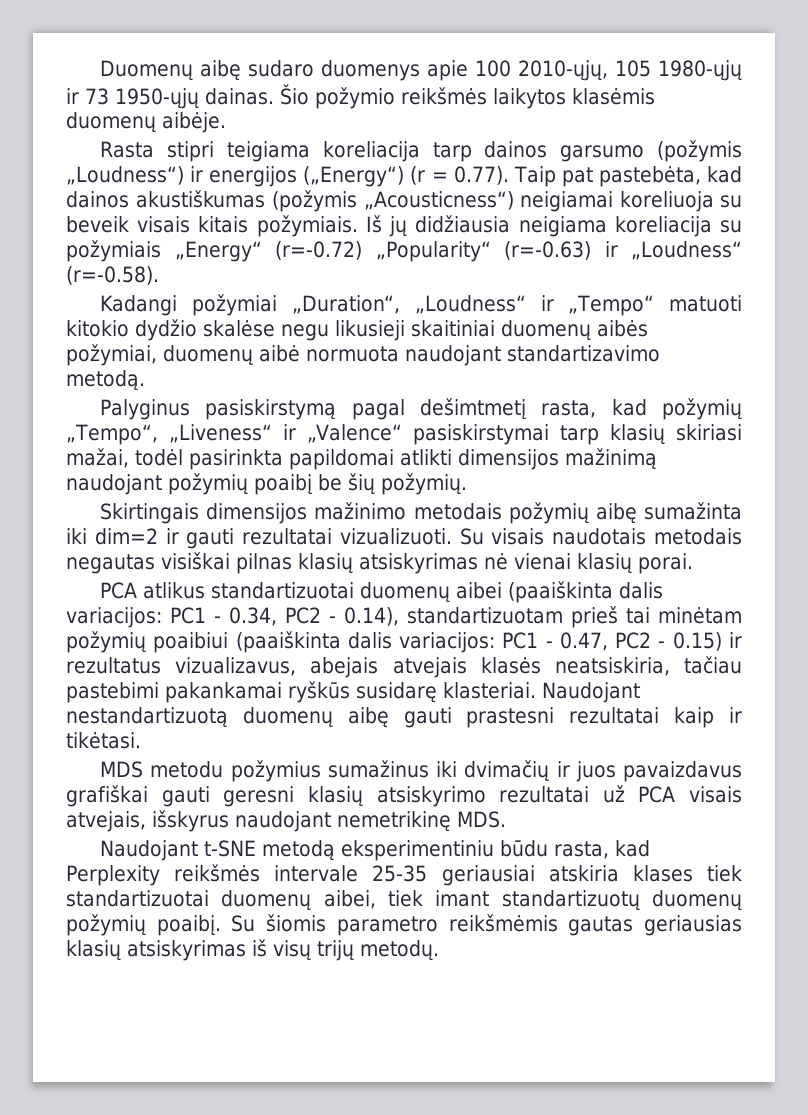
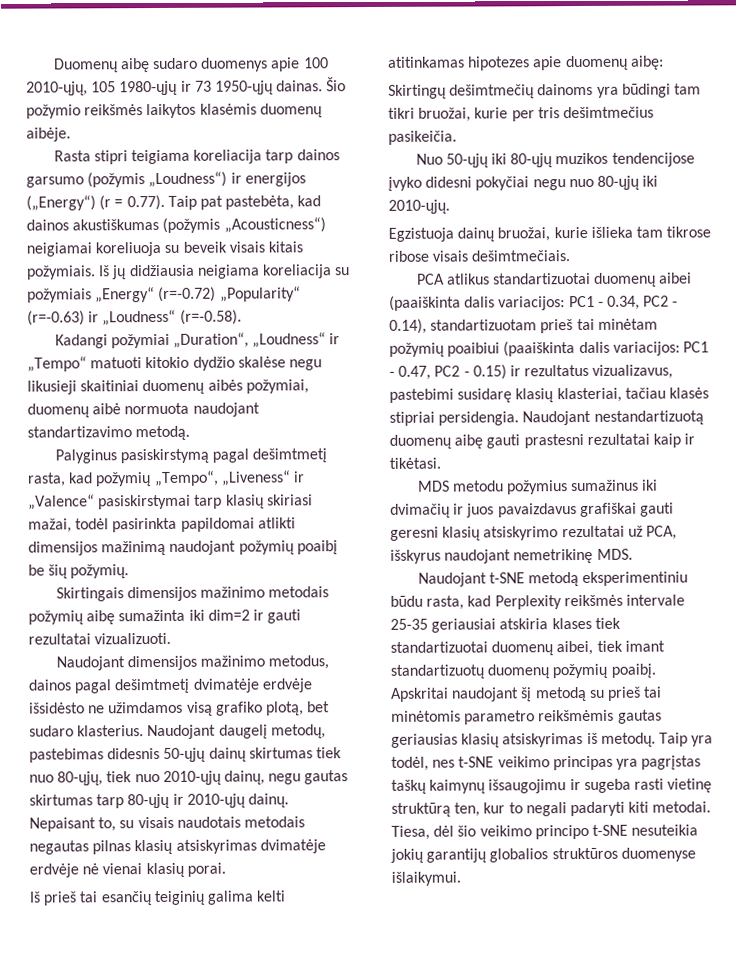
[459,528,484,545] Su -> [55,655,330,671] [28,678,313,694] [29,701,331,716] [29,724,326,740] [29,747,342,763] [29,770,349,786] [29,793,289,809] [29,817,135,832] // Naudojant dimensijos mažinimo metodus, dainos pagal dešimtmetį dvimatėje erdvėje išsidėsto ne užimdamos visą grafiko plotą, bet sudaro klasterius. Naudojant daugelį metodų, pastebimas didesnis 50-ųjų dainų skirtumas tiek nuo 80-ųjų, tiek nuo 2010-ųjų dainų, negu gautas skirtumas tarp 80-ųjų ir 2010-ųjų dainų. Nepaisant to, su
[161,552,230,570] visiškai -> (89, 847) none
(478, 563) none -> [259,839,326,854] [29,863,79,878] dvimatėje erdvėje
(693, 563) none -> [29,890,286,906] [388,55,664,71] [388,83,701,99] [388,106,654,122] [388,130,457,145] [415,152,695,168] [388,175,659,191] [388,199,450,214] [388,226,712,242] [388,250,571,262] // Iš prieš tai esančių teiginių galima kelti atitinkamas hipotezes apie duomenų aibę: // Skirtingų dešimtmečių dainoms yra būdingi tam tikri bruožai, kurie per tris dešimtmečius pasikeičia. // Nuo 50-ųjų iki 80-ųjų muzikos tendencijose įvyko didesni pokyčiai negu nuo 80-ųjų iki 2010-ųjų. // Egzistuoja dainų bruožai, kurie išlieka tam tikrose ribose visais dešimtmečiais.
[310,656,743,678] [66,681,536,703] abejais atvejais klasės neatsiskiria, tačiau pastebimi pakankamai ryškūs susidarę klasteriai. -> [389,387,709,403] [389,411,520,426] pastebimi susidarę klasių klasteriai, tačiau klasės stipriai persidengia.
[638,786,742,803] [66,811,146,832] PCA visais atvejais, -> [645,525,677,540] PCA,
[231,914,327,932] Su šiomis -> [390,686,663,702] [391,710,461,722] Apskritai naudojant šį metodą su prieš tai minėtomis
[272,940,439,961] visų trijų metodų. -> [600,732,714,747] [391,755,702,771] [391,778,713,794] [391,801,712,817] [391,824,699,840] [390,847,696,863] [391,871,461,886] metodų. Taip yra todėl, nes t-SNE veikimo principas yra pagrįstas taškų kaimynų išsaugojimu ir sugeba rasti vietinę struktūrą ten, kur to negali padaryti kiti metodai. Tiesa, dėl šio veikimo principo t-SNE nesuteikia jokių garantijų globalios struktūros duomenyse išlaikymui.

